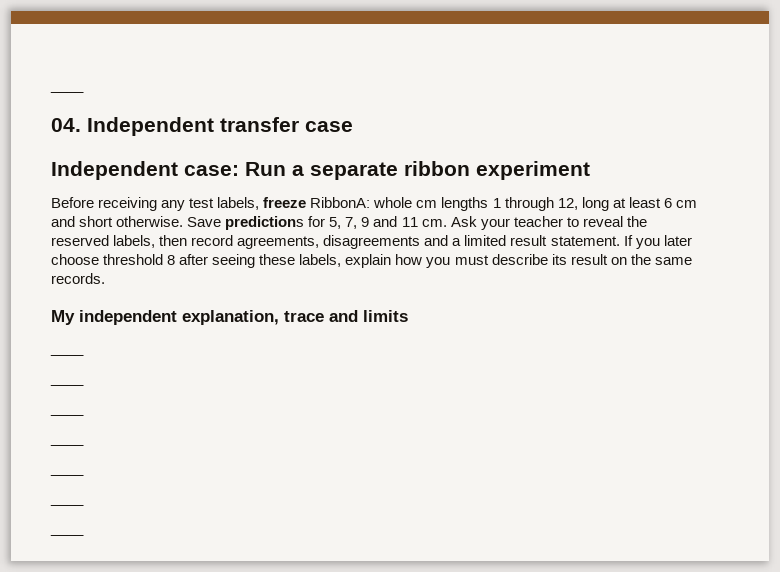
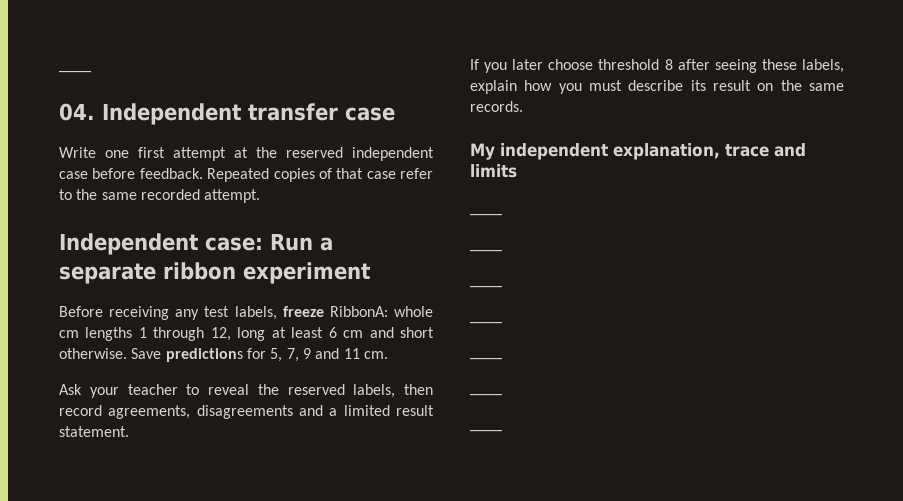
(353, 126) none -> [59,147,434,161] [59,168,433,182] [59,189,261,203] // Write one first attempt at the reserved independent case before feedback. Repeated copies of that case refer to the same recorded attempt.
(447, 223) none -> (388, 355) //
(620, 241) none -> (129, 431) //

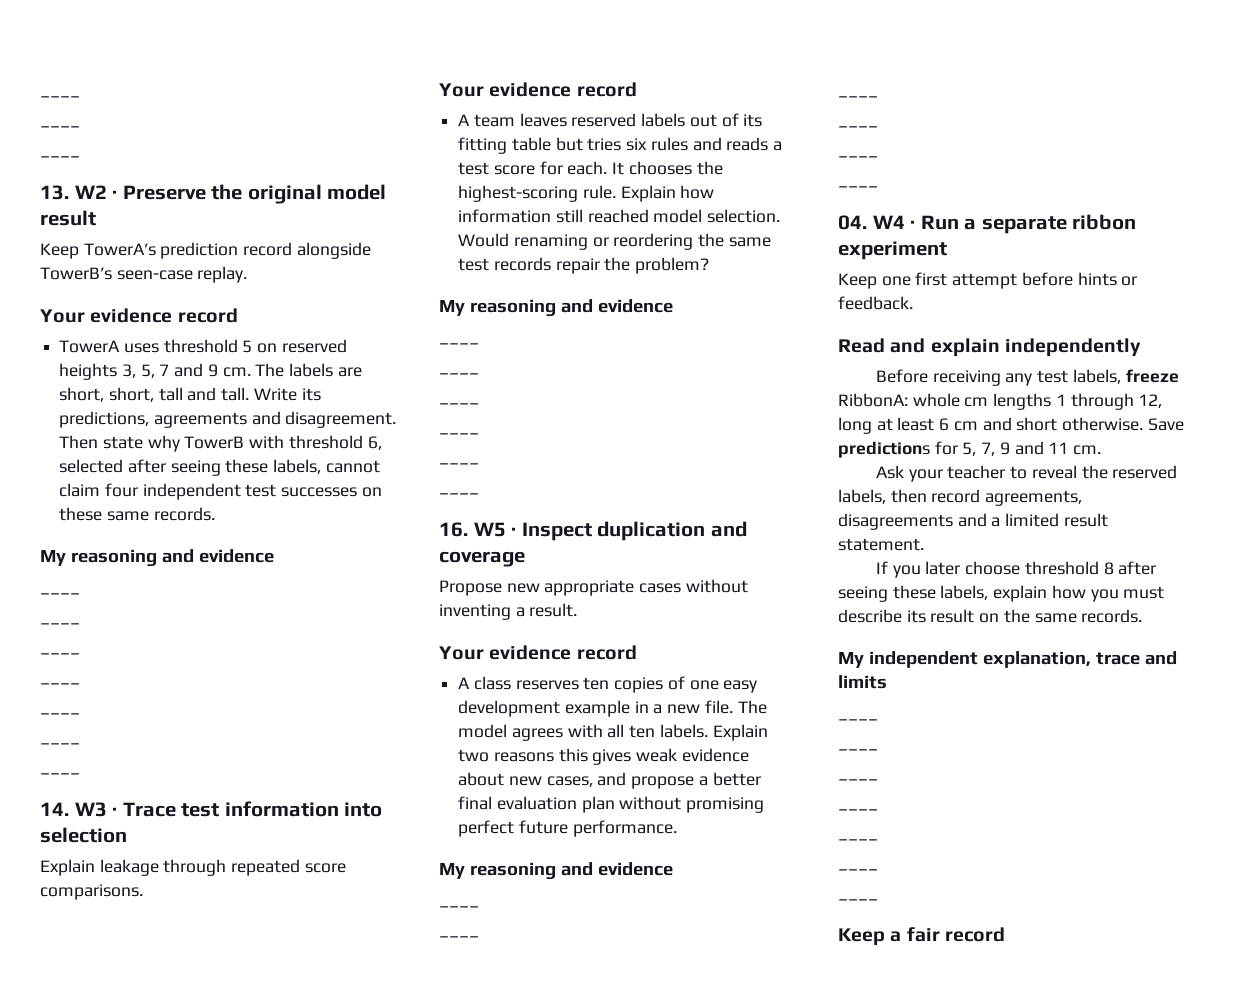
[59,70,91,73] [59,103,395,125] [59,147,434,161] [59,168,433,182] [59,189,261,203] [59,233,263,255] ____ // 04. Independent transfer case // Write one first attempt at the reserved independent case before feedback. Repeated copies of that case refer to the same recorded attempt. // Independent case: -> [40,95,80,98] [40,125,80,128] [40,155,80,158] [40,184,387,204] [40,210,96,226] [40,242,371,259] [40,266,248,283] [40,308,238,323] [59,339,347,353] [59,363,362,380] [59,387,321,402] [59,411,397,428] [59,435,382,452] [59,459,380,476] [59,483,382,500] [59,507,215,521] [40,549,274,567] [40,592,80,595] [40,622,80,625] [40,652,80,655] [40,682,80,685] [40,712,80,715] [40,742,80,745] [40,772,80,775] [40,801,383,817] [40,827,127,843] [40,859,346,876] [40,884,143,900] [439,82,637,97] [458,113,763,127] [458,137,783,154] [458,161,723,175] [458,185,715,202] [458,209,781,223] [458,233,771,250] [458,257,710,274] [439,299,673,317] [439,342,479,345] [439,372,479,375] [439,402,479,405] [439,432,479,435] [439,462,479,465] [439,492,479,495] [439,521,747,541] [439,551,525,567] [439,579,748,596] [439,603,578,620] [439,645,637,660] [458,676,758,693] [458,700,767,717] [458,724,768,741] [458,748,749,765] [458,772,761,789] [458,796,765,813] [458,820,677,837] [439,862,673,880] [439,905,479,908] [439,935,479,938] [838,95,878,98] [838,125,878,128] [838,155,878,158] [838,185,878,188] [838,215,916,230] ____ // ____ // ____ // 13. W2 · Preserve the original model result // Keep TowerA’s prediction record alongside TowerB’s seen-case replay. // Your evidence record // TowerA uses threshold 5 on reserved heights 3, 5, 7 and 9 cm. The labels are short, short, tall and tall. Write its predictions, agreements and disagreement. Then state why TowerB with threshold 6, selected after seeing these labels, cannot claim four independent test successes on these same records. // My reasoning and evidence // ____ // ____ // ____ // ____ // ____ // ____ // ____ // 14. W3 · Trace test information into selection // Explain leakage through repeated score comparisons. // Your evidence record // A team leaves reserved labels out of its fitting table but tries six rules and reads a test score for each. It chooses the highest-scoring rule. Explain how information still reached model selection. Would renaming or reordering the same test records repair the problem? // My reasoning and evidence // ____ // ____ // ____ // ____ // ____ // ____ // 16. W5 · Inspect duplication and coverage // Propose new appropriate cases without inventing a result. // Your evidence record // A class reserves ten copies of one easy development example in a new file. The model agrees with all ten labels. Explain two reasons this gives weak evidence about new cases, and propose a better final evaluation plan without promising perfect future performance. // My reasoning and evidence // ____ // ____ // ____ // ____ // ____ // ____ // 04. W4 ·
(371, 273) none -> [838,272,1138,289] [838,296,913,310] [838,338,1141,357] // Keep one first attempt before hints or feedback. // Read and explain independently
(502, 430) none -> [838,927,1005,946] // Keep a fair record

